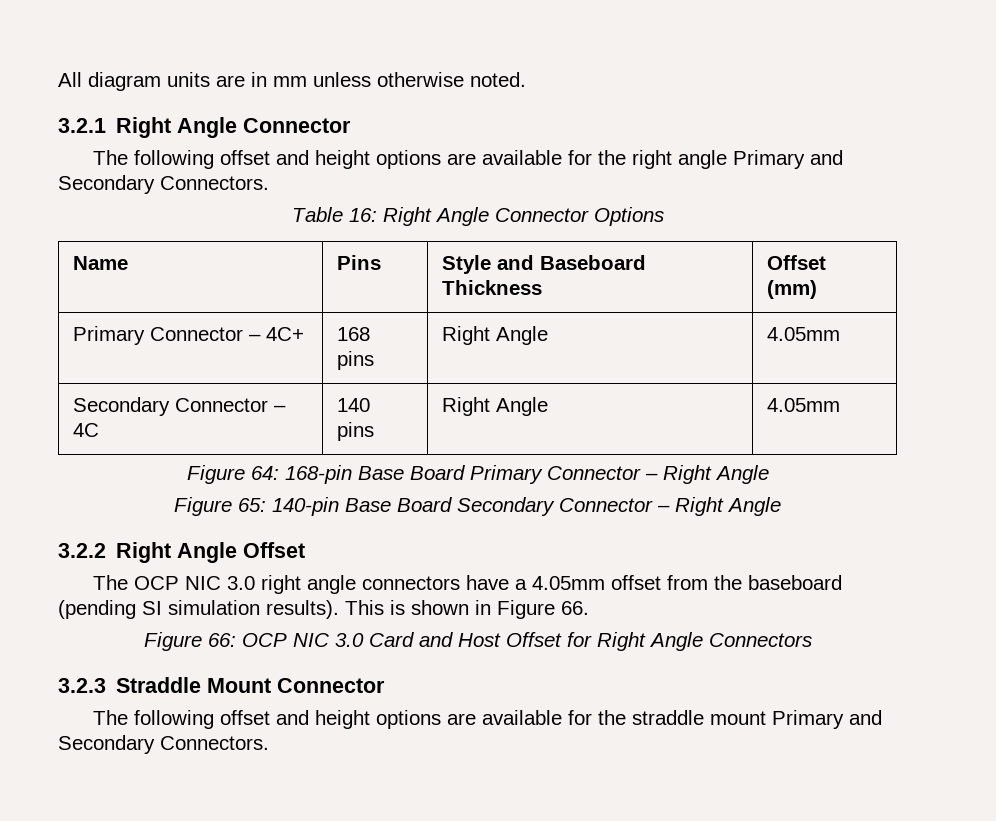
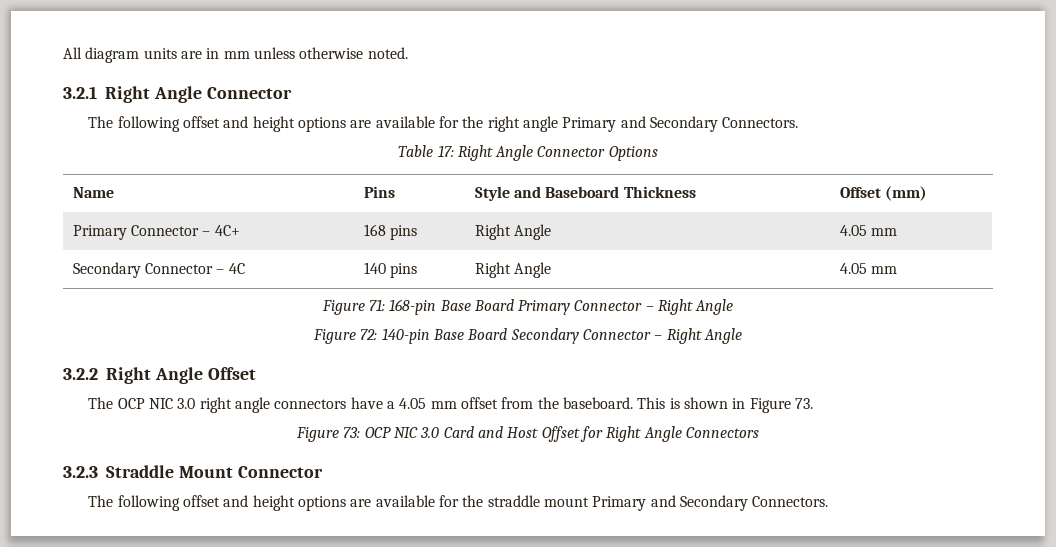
[348,208,377,222] 16: -> [437,145,454,157] 17:
[767,327,841,341] 4.05mm -> [839,225,897,236] 4.05 mm
[767,398,841,412] [186,465,279,484] 4.05mm // Figure 64: -> [839,263,897,274] [321,299,385,315] 4.05 mm // Figure 71:
[238,498,266,512] 65: -> [360,329,378,340] 72:
[531,576,605,590] 4.05mm -> [399,398,457,409] 4.05 mm
[747,575,842,590] [58,600,339,619] baseboard (pending SI simulation results). -> [562,397,633,409] baseboard.
[561,601,589,615] [143,632,236,651] 66. // Figure 66: -> [794,398,813,409] [296,427,361,442] 73. // Figure 73:

